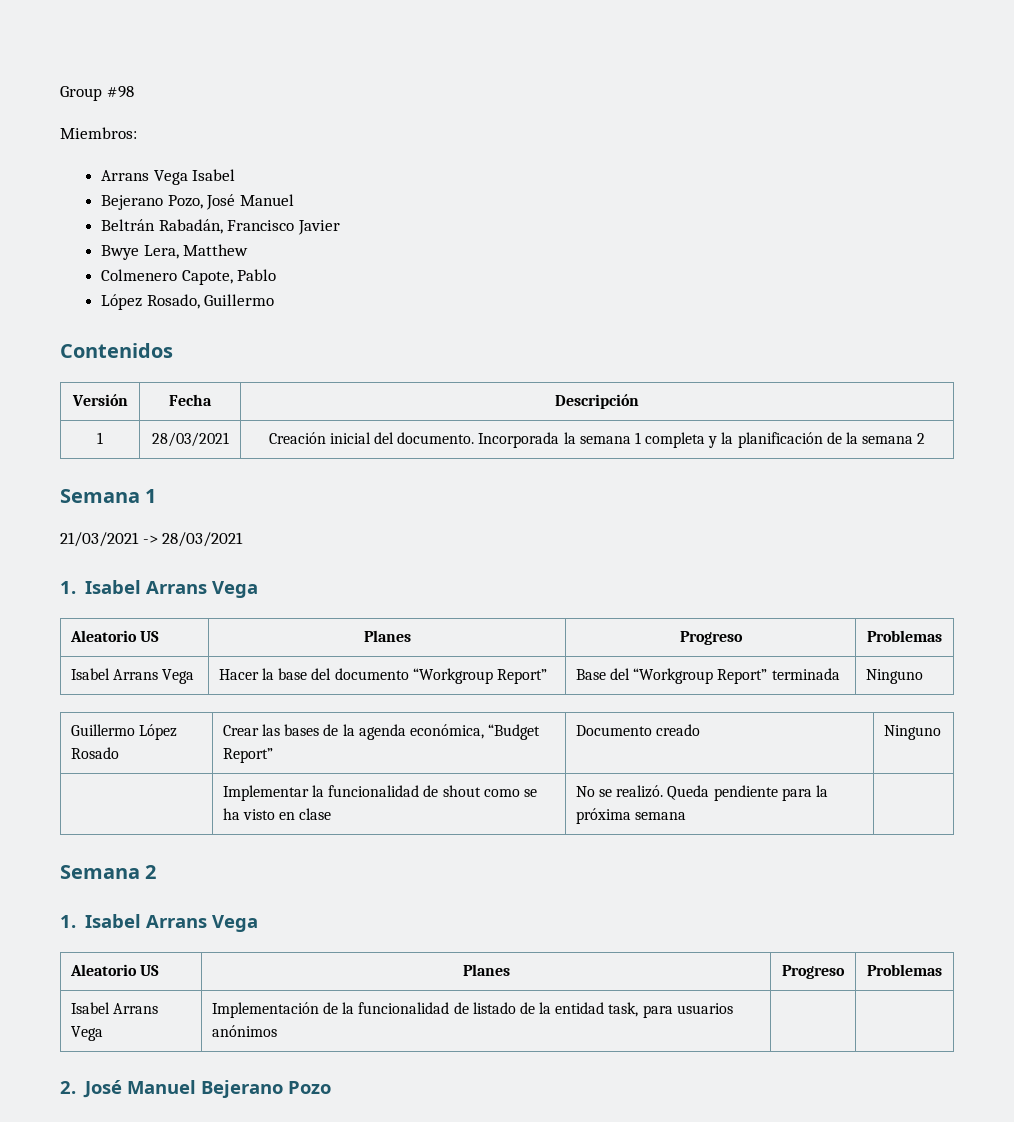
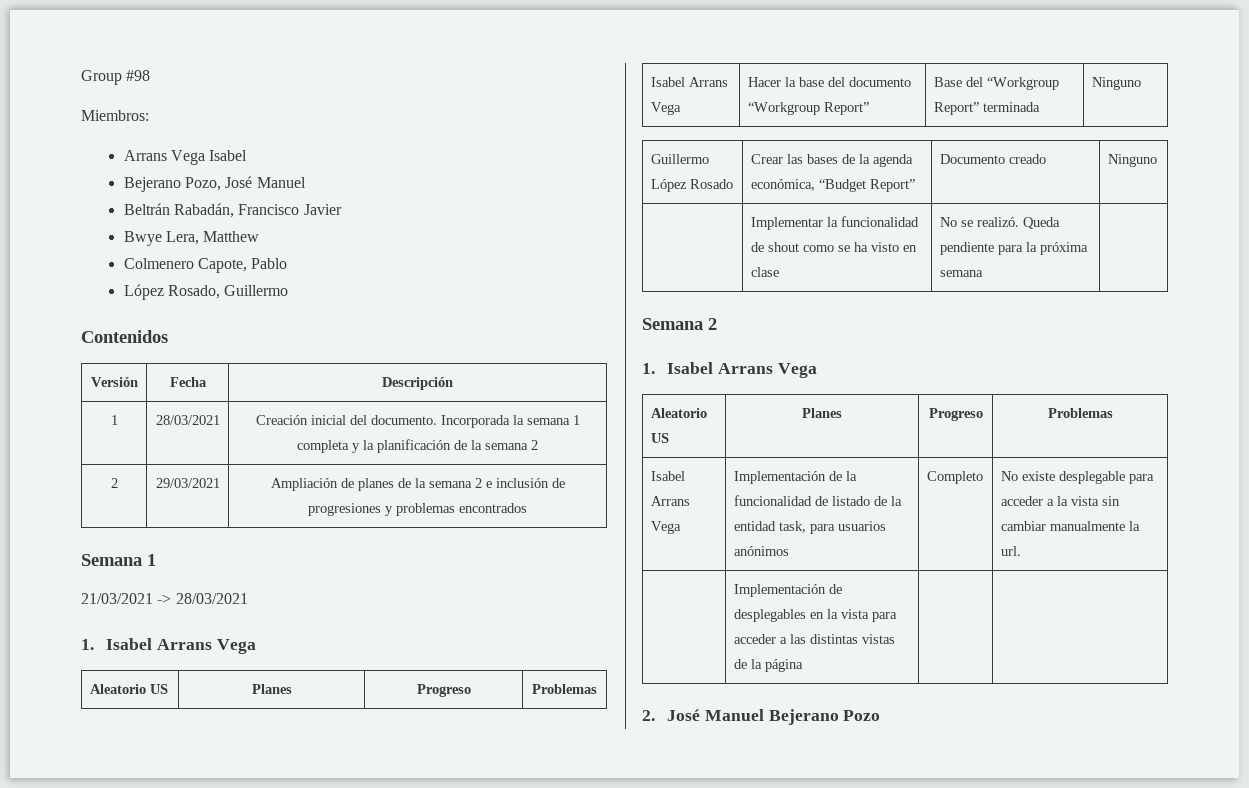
(926, 438) none -> [110,478,118,488] [155,478,220,488] [270,478,565,491] [308,503,527,516] // 2 | 29/03/2021 | Ampliación de planes de la semana 2 e inclusión de progresiones y problemas encontrados
(277, 1031) none -> [926,471,983,484] [1000,471,1154,484] [1000,496,1120,506] [1000,521,1140,531] [1000,546,1021,556] [733,584,842,597] [733,609,897,622] [733,634,895,644] [733,659,803,672] | Completo | No existe desplegable para acceder a la vista sin cambiar manualmente la url. // | Implementación de desplegables en la vista para acceder a las distintas vistas de la página

